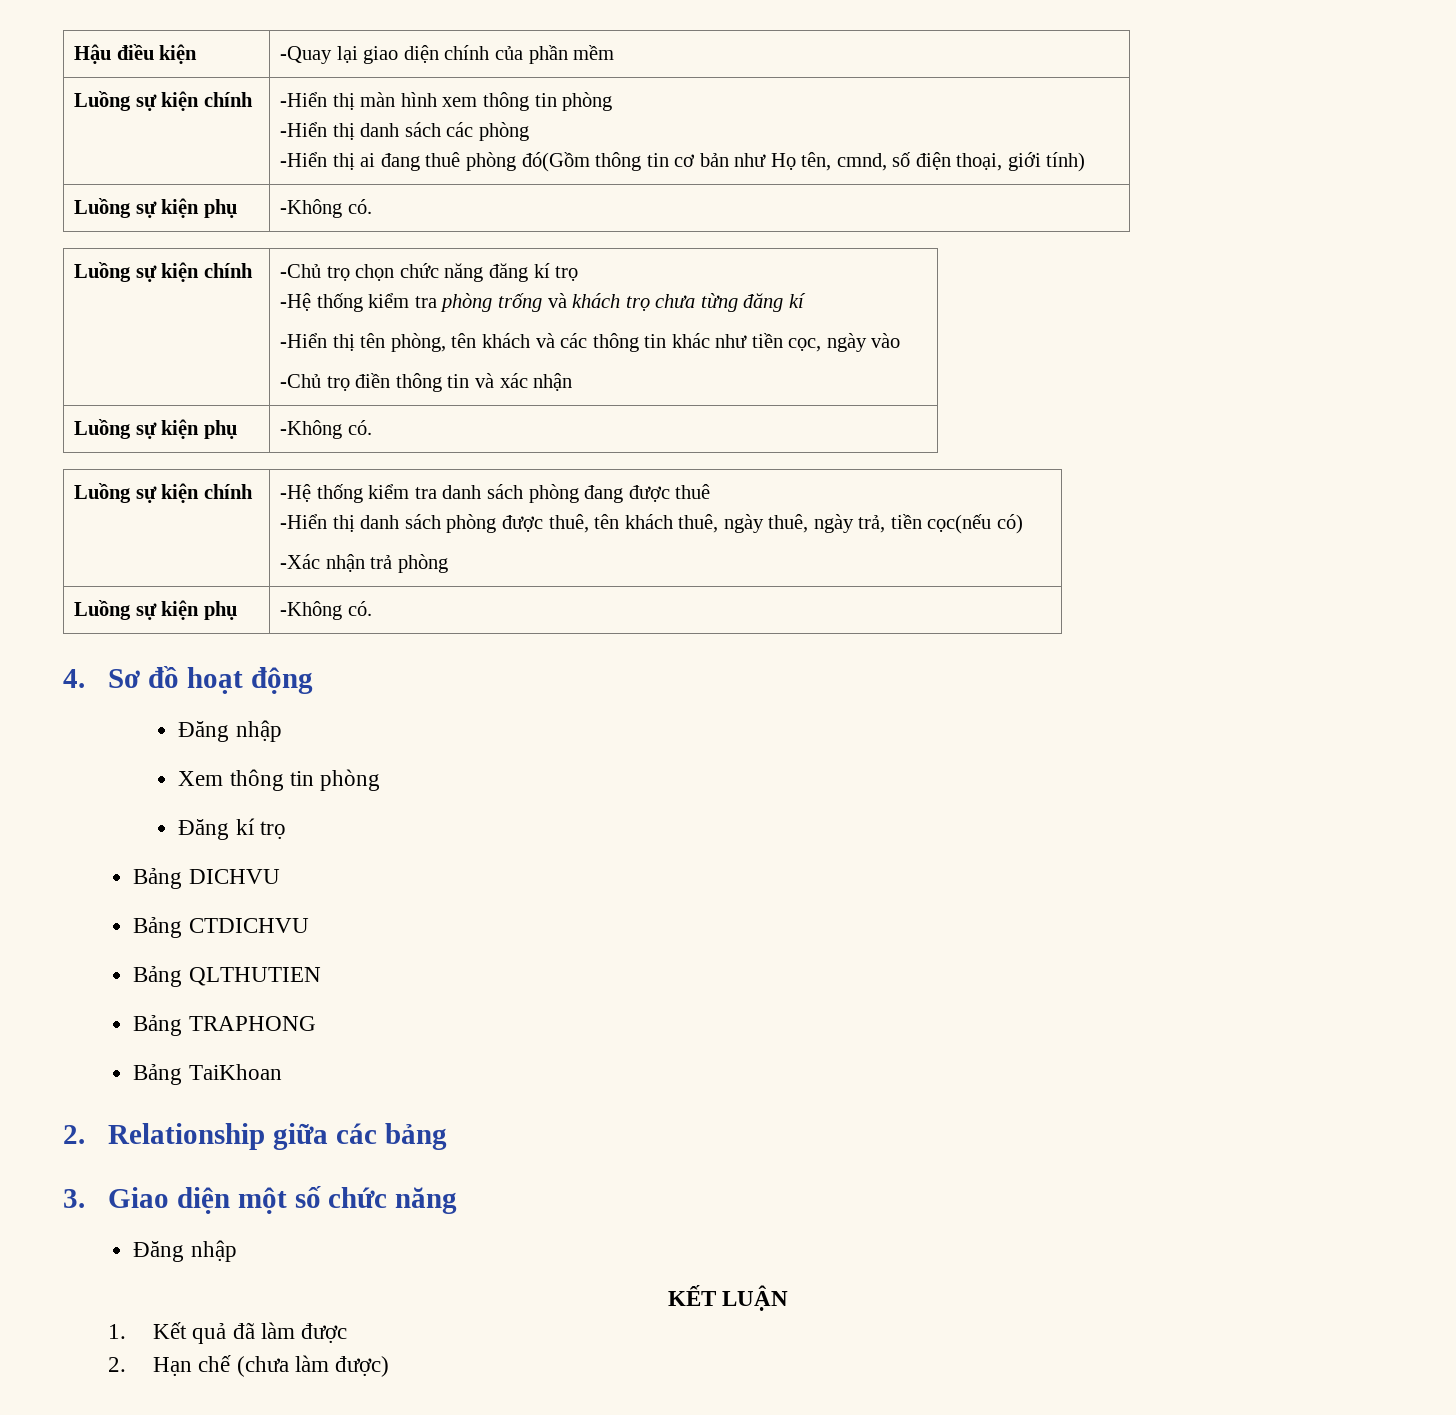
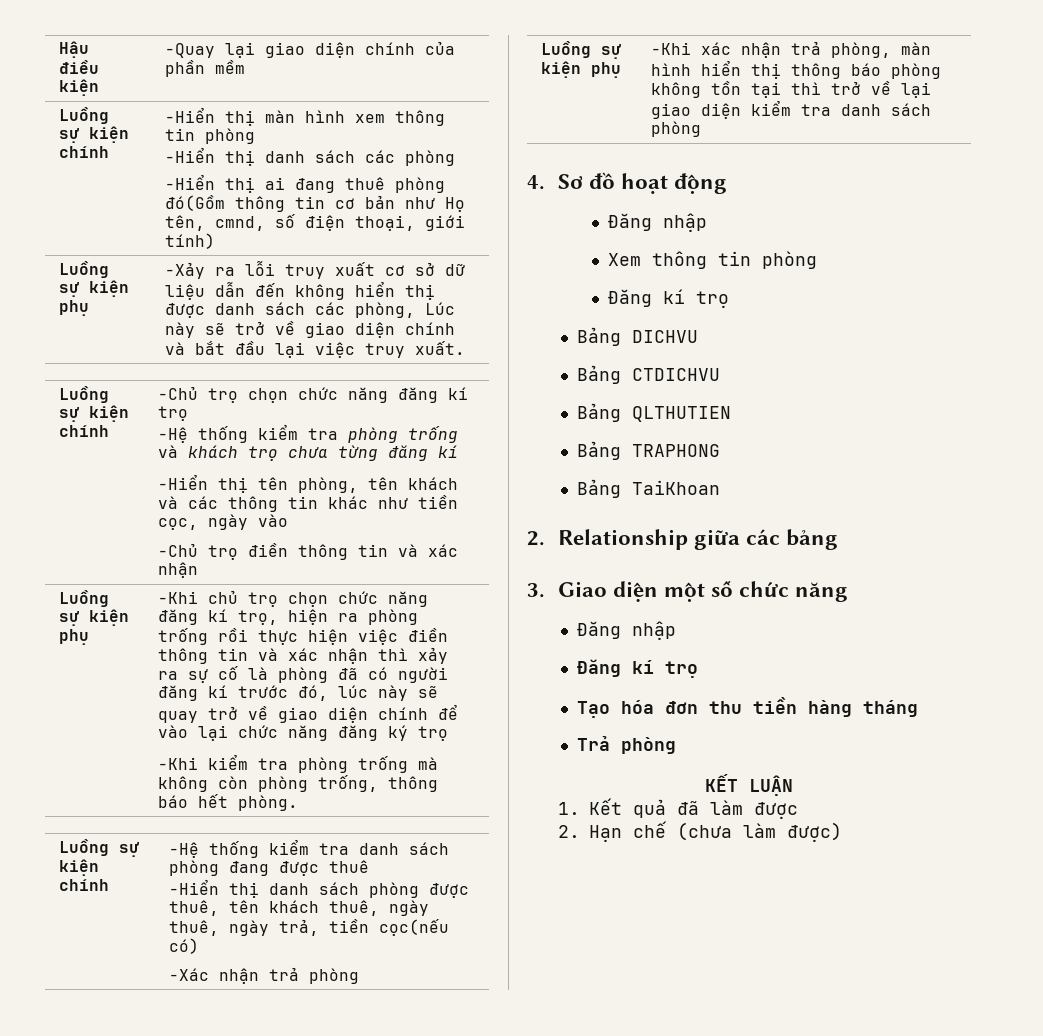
[280,199,372,218] -Không có. -> [165,261,466,279] [165,281,436,300] [165,302,456,318] [165,321,456,338] [165,340,466,358] -Xảy ra lỗi truy xuất cơ sở dữ liệu dẫn đến không hiển thị được danh sách các phòng, Lúc này sẽ trở về giao diện chính và bắt đầu lại việc truy xuất.
[280,420,372,439] -Không có. -> [158,590,429,607] [158,609,419,625] [158,628,449,645] [158,647,449,664] [158,666,449,683] [158,685,439,701] [158,704,459,723] [158,725,449,741] [158,754,439,773] [158,775,439,792] [158,794,299,811] -Khi chủ trọ chọn chức năng đăng kí trọ, hiện ra phòng trống rồi thực hiện việc điền thông tin và xác nhận thì xảy ra sự cố là phòng đã có người đăng kí trước đó, lúc này sẽ quay trở về giao diện chính để vào lại chức năng đăng ký trọ // -Khi kiểm tra phòng trống mà không còn phòng trống, thông báo hết phòng.
[280,601,372,620] -Không có. -> [651,41,932,58] [651,60,942,79] [651,81,932,98] [651,100,932,119] [651,121,702,137] -Khi xác nhận trả phòng, màn hình hiển thị thông báo phòng không tồn tại thì trở về lại giao diện kiểm tra danh sách phòng
(237, 1251) none -> [577,659,699,678] [577,697,919,718] [577,736,677,754] // Đăng kí trọ // Tạo hóa đơn thu tiền hàng tháng // Trả phòng

